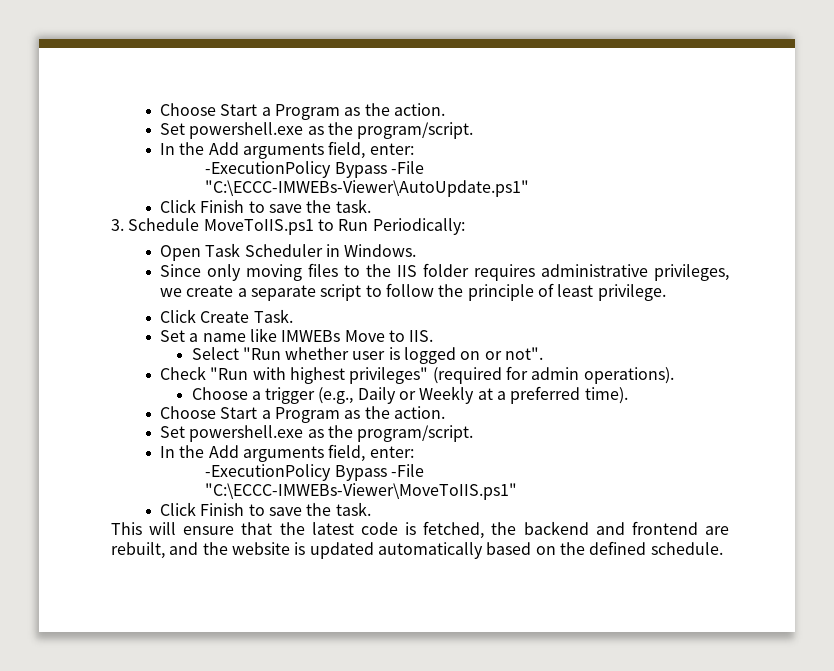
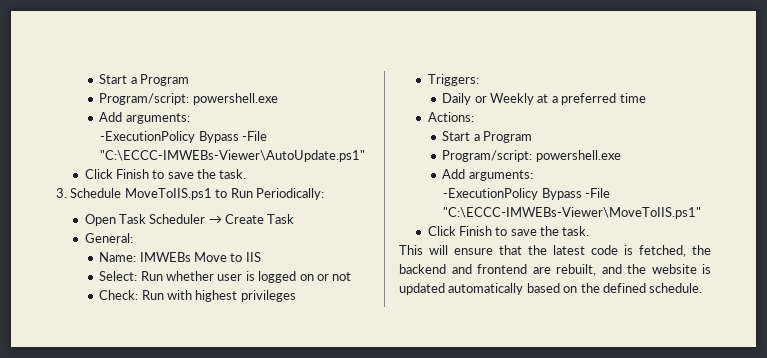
[160,103,445,120] [160,122,474,139] [160,141,414,159] Choose Start a Program as the action. // Set powershell.exe as the program/script. // In the Add arguments field, enter: -> [99,74,189,86] [99,93,278,105] [99,112,190,124] Start a Program // Program/script: powershell.exe // Add arguments:
[326,244,417,257] [160,263,730,281] [160,283,666,301] [160,309,293,323] [160,328,434,342] [191,347,281,360] in Windows. // Since only moving files to the IIS folder requires administrative privileges, we create a separate script to follow the principle of least privilege. // Click Create Task. // Set a name like IMWEBs Move to IIS. // Select "Run -> [208,214,295,224] [84,233,133,243] [99,252,261,262] [99,271,163,281] → Create Task // General: // Name: IMWEBs Move to IIS // Select: Run
[505,347,544,360] [160,366,674,384] [191,387,354,404] not". // Check "Run with highest privileges" (required for admin operations). // Choose a trigger (e.g., -> [332,272,352,281] [99,290,296,302] [427,74,479,86] not // Check: Run with highest privileges // Triggers: //
[584,387,628,404] [160,406,445,423] [160,425,474,442] [160,444,414,462] time). // Choose Start a Program as the action. // Set powershell.exe as the program/script. // In the Add arguments field, enter: -> [619,93,646,103] [427,112,474,122] [442,131,532,143] [442,150,621,162] [442,169,533,181] time // Actions: // Start a Program // Program/script: powershell.exe // Add arguments:

